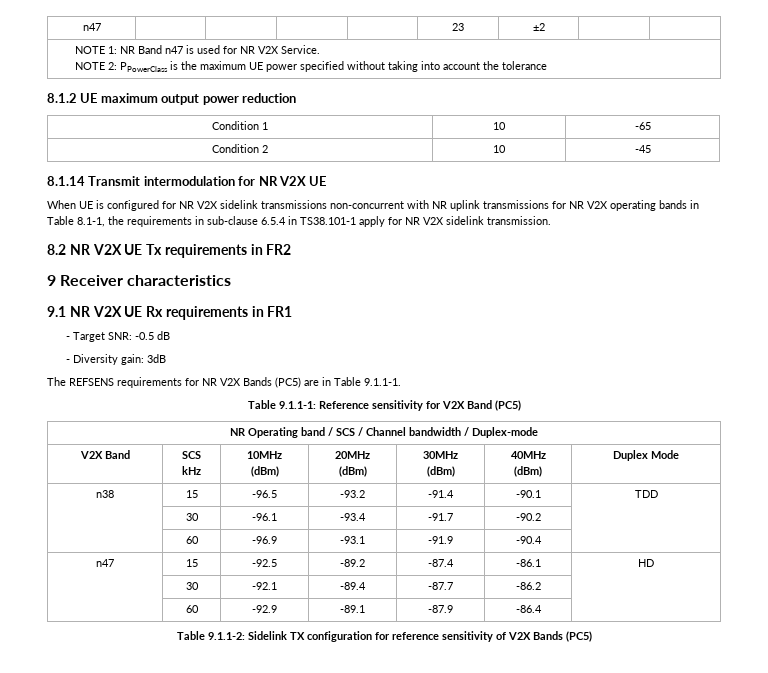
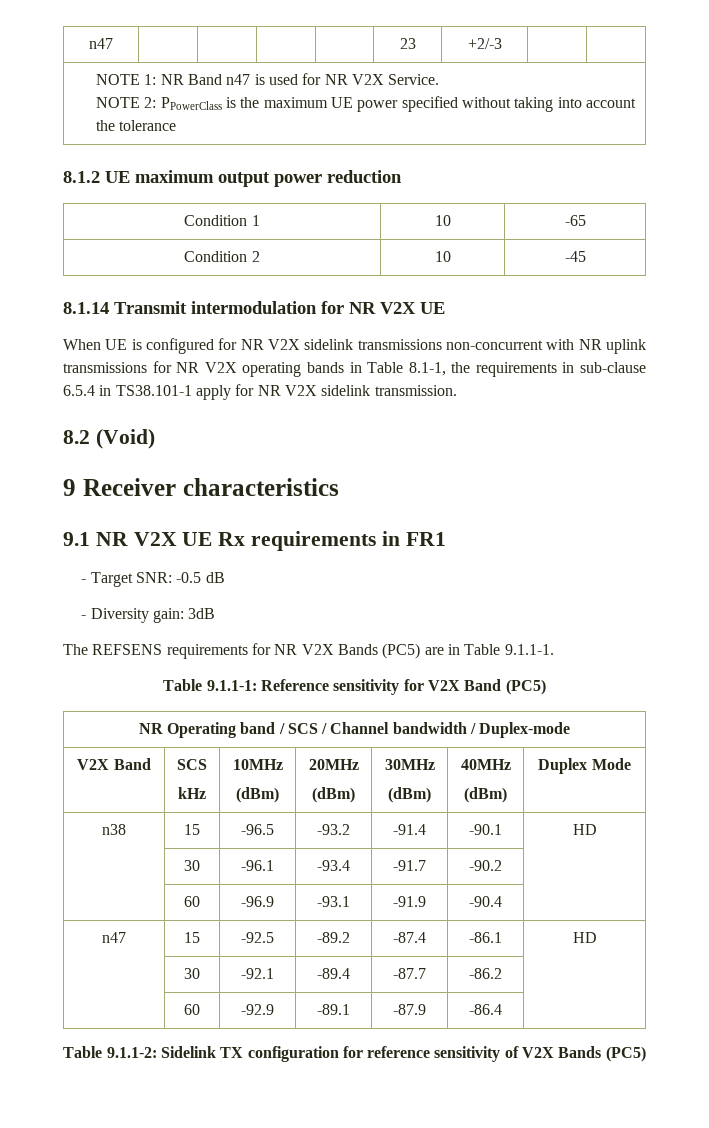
[532,23,545,31] ±2 -> [467,38,502,49] +2/-3
[69,244,292,258] NR V2X UE Tx requirements in FR2 -> [95,429,155,449] (Void)
[634,490,658,498] TDD -> [572,824,597,835] HD

